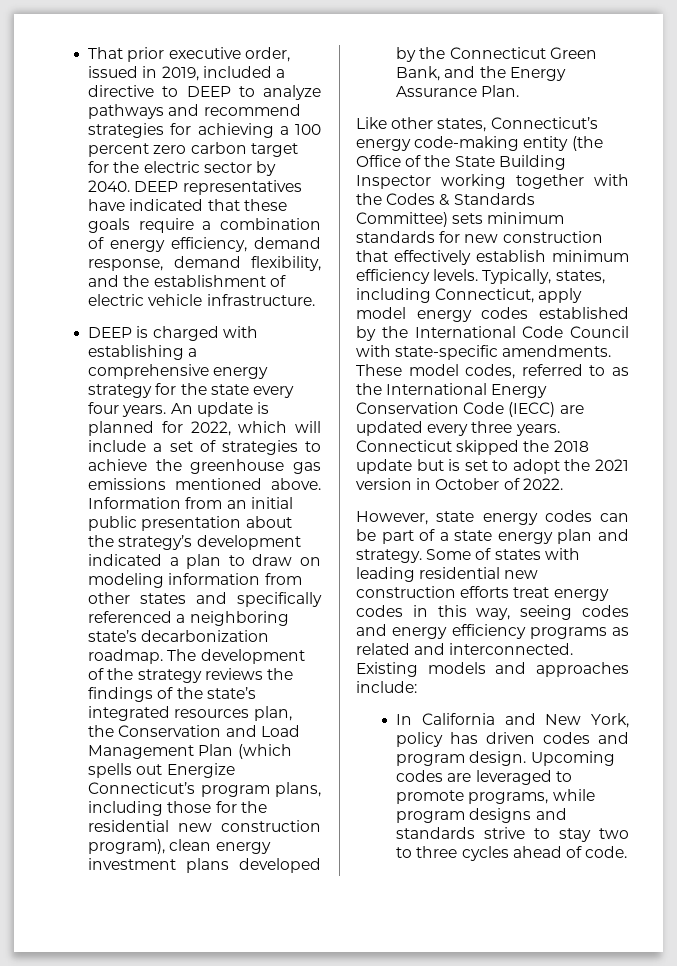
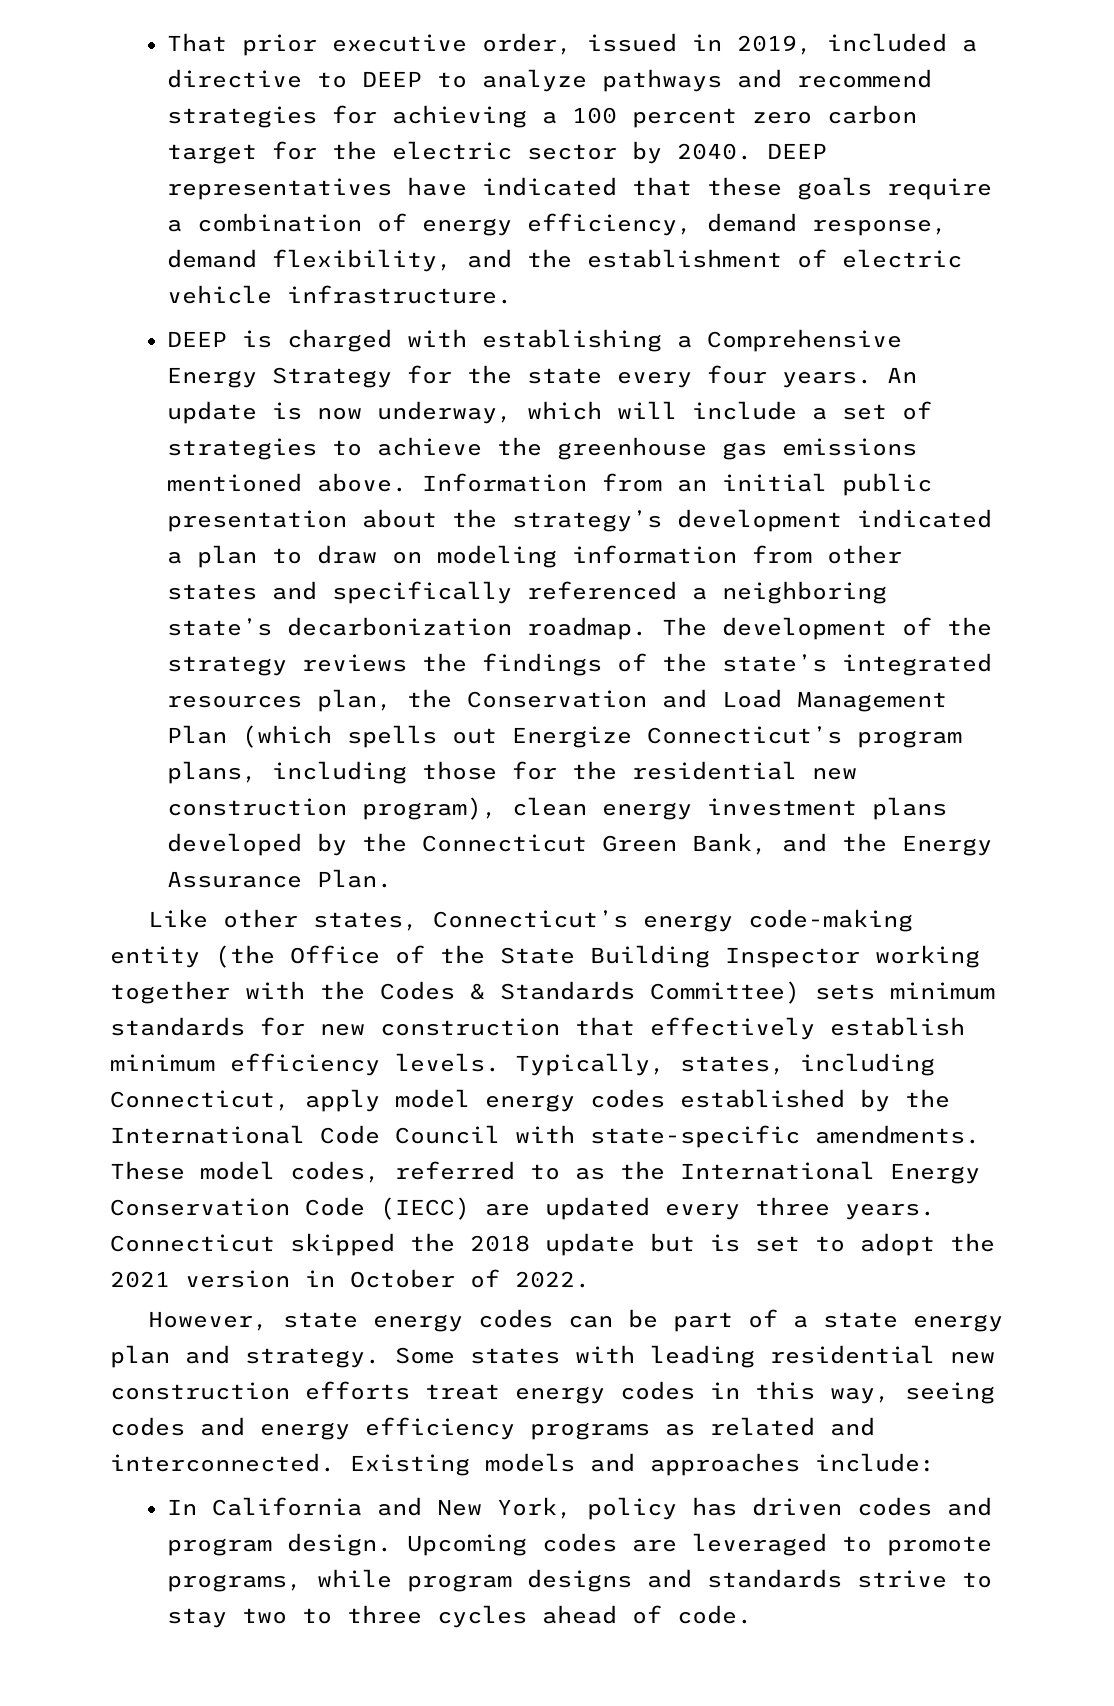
[88,364,269,379] [88,384,153,398] comprehensive energy strategy -> [707,329,903,352] [167,367,393,388] Comprehensive Energy Strategy
[88,421,231,436] planned for 2022, -> [317,401,513,424] now underway,
[475,548,492,560] of -> (455, 1355) none

